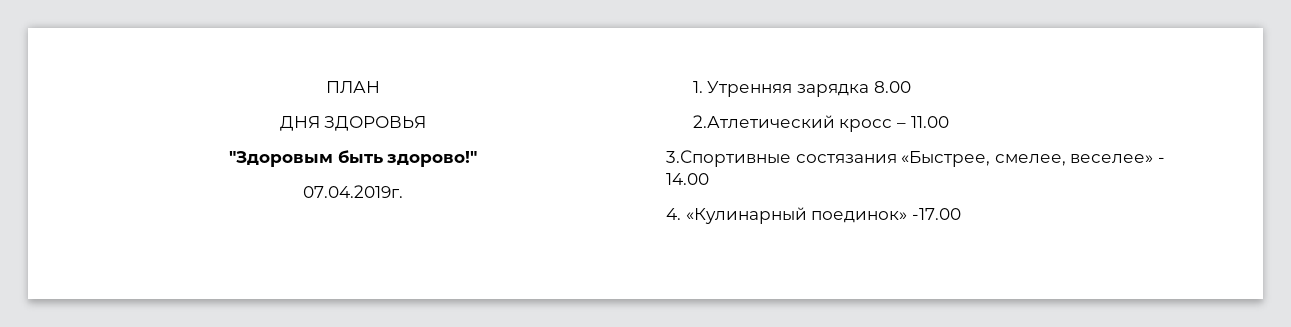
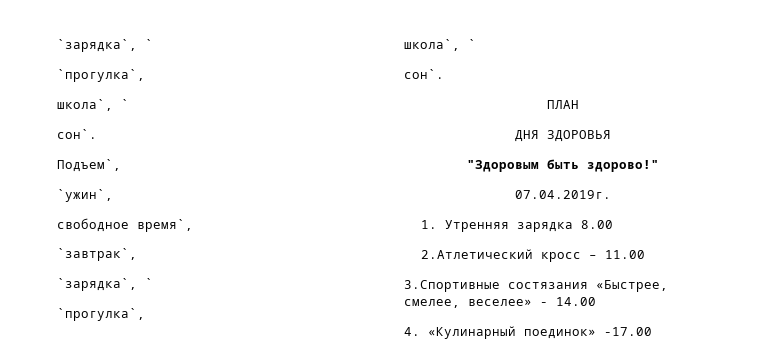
(326, 87) none -> [57,39,153,52] [57,69,145,82] [57,99,129,111] [57,129,97,139] [57,159,121,172] [57,189,113,202] [57,218,193,232] [57,248,137,261] [57,278,153,291] [57,308,145,321] [404,39,476,51] [404,69,444,79] `зарядка`, ` // `прогулка`, // школа`, ` // сон`. // Подъем`, // `ужин`, // свободное время`, // `завтрак`, // `зарядка`, ` // `прогулка`, // школа`, ` // сон`. //

